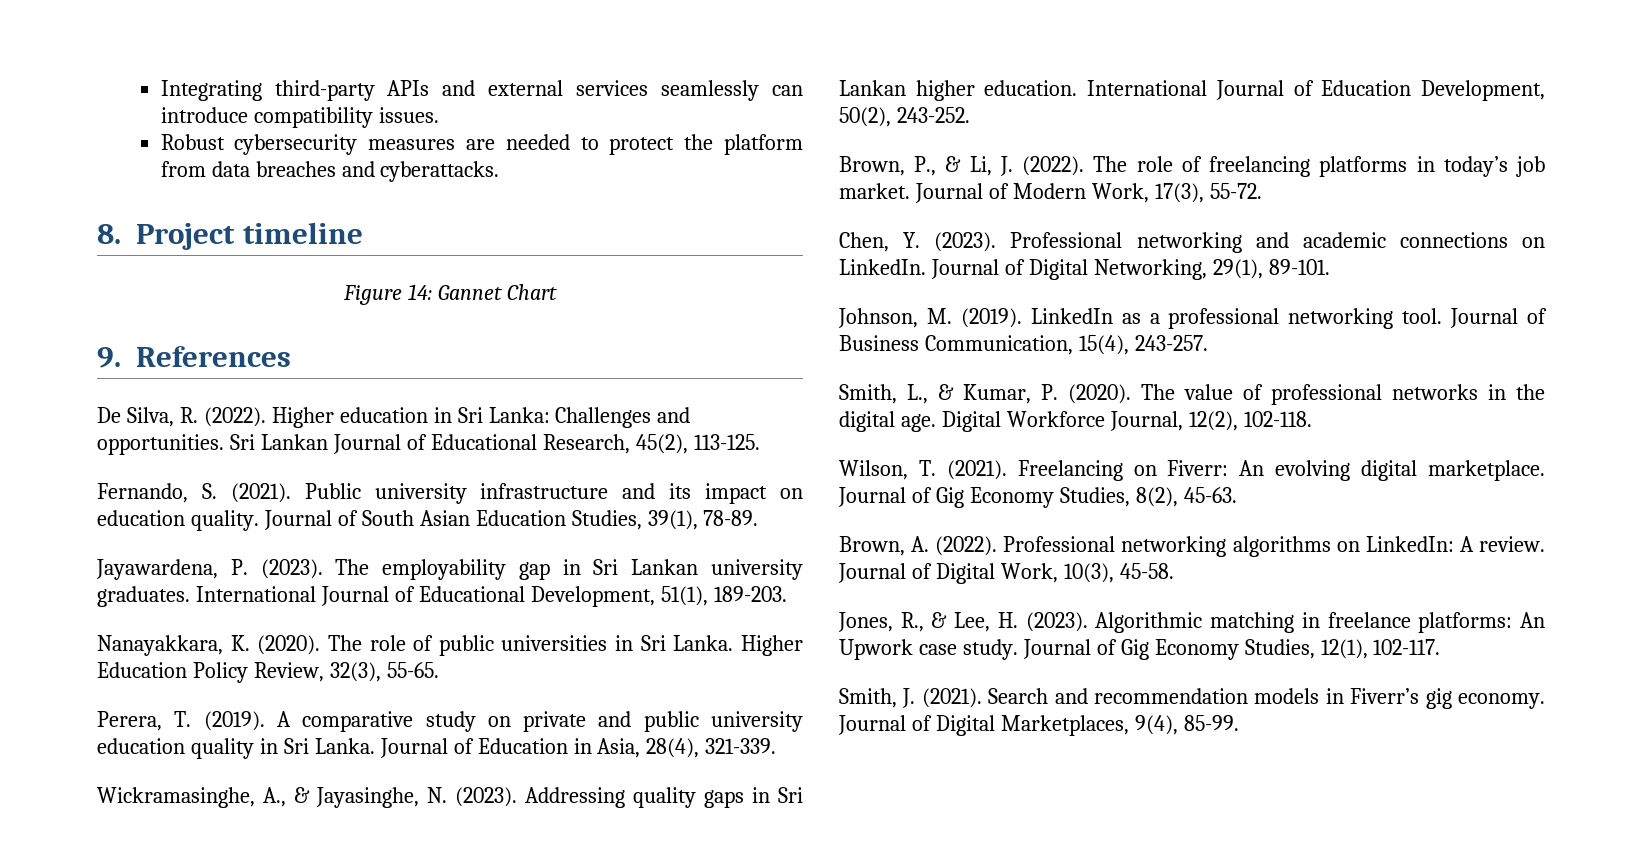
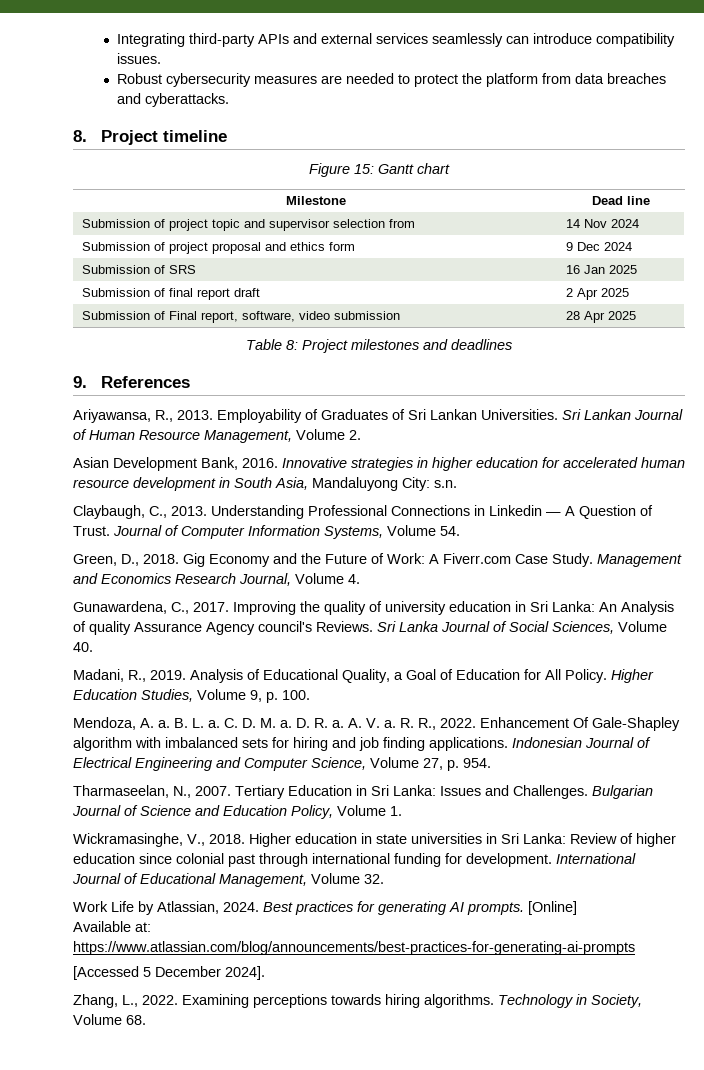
[408,284,557,300] [97,346,292,368] [97,407,691,428] [97,434,760,455] [97,483,804,504] [97,510,759,531] [96,559,803,580] [97,586,787,607] [97,635,803,656] [97,662,439,683] [97,711,803,732] [97,738,777,759] [97,787,803,808] [839,80,1545,101] [839,107,970,127] [839,156,1545,177] [839,183,1262,203] [839,232,1545,253] [839,259,1330,280] [838,308,1547,329] [839,335,1208,355] [839,384,1545,405] [839,411,1312,432] [839,460,1545,481] [838,487,1237,508] [839,536,1545,557] [838,563,1174,584] [838,612,1545,633] [839,639,1441,660] [839,688,1545,709] [838,715,1239,736] 14: Gannet Chart // 9. References // De Silva, R. (2022). Higher education in Sri Lanka: Challenges and opportunities. Sri Lankan Journal of Educational Research, 45(2), 113-125. // Fernando, S. (2021). Public university infrastructure and its impact on education quality. Journal of South Asian Education Studies, 39(1), 78-89. // Jayawardena, P. (2023). The employability gap in Sri Lankan university graduates. International Journal of Educational Development, 51(1), 189-203. // Nanayakkara, K. (2020). The role of public universities in Sri Lanka. Higher Education Policy Review, 32(3), 55-65. // Perera, T. (2019). A comparative study on private and public university education quality in Sri Lanka. Journal of Education in Asia, 28(4), 321-339. // Wickramasinghe, A., & Jayasinghe, N. (2023). Addressing quality gaps in Sri Lankan higher education. International Journal of Education Development, 50(2), 243-252. // Brown, P., & Li, J. (2022). The role of freelancing platforms in today’s job market. Journal of Modern Work, 17(3), 55-72. // Chen, Y. (2023). Professional networking and academic connections on LinkedIn. Journal of Digital Networking, 29(1), 89-101. // Johnson, M. (2019). LinkedIn as a professional networking tool. Journal of Business Communication, 15(4), 243-257. // Smith, L., & Kumar, P. (2020). The value of professional networks in the digital age. Digital Workforce Journal, 12(2), 102-118. // Wilson, T. (2021). Freelancing on Fiverr: An evolving digital marketplace. Journal of Gig Economy Studies, 8(2), 45-63. // Brown, A. (2022). Professional networking algorithms on LinkedIn: A review. Journal of Digital Work, 10(3), 45-58. // Jones, R., & Lee, H. (2023). Algorithmic matching in freelance platforms: An Upwork case study. Journal of Gig Economy Studies, 12(1), 102-117. // Smith, J. (2021). Search and recommendation models in Fiverr’s gig economy. Journal of Digital Marketplaces, 9(4), 85-99. -> [354,163,450,174] [285,196,346,205] [592,196,650,205] [81,219,415,231] [565,219,639,228] [81,242,355,254] [565,242,632,251] [81,265,196,274] [565,265,637,274] [81,288,260,300] [565,288,629,300] [81,311,400,323] [565,311,636,323] [246,339,512,353] [73,376,191,388] [73,409,683,423] [73,429,361,443] [73,457,685,471] [73,477,457,491] [73,505,653,519] [73,525,460,539] [73,553,682,567] [73,573,360,586] [73,601,674,615] [73,621,667,635] [73,642,93,652] [73,669,654,683] [73,689,310,703] [73,717,680,731] [73,737,651,751] [73,757,491,771] [73,785,653,799] [72,805,402,819] [73,833,676,847] [73,853,636,867] [72,873,384,887] [73,901,577,915] [73,921,151,932] [73,941,635,955] [73,966,265,980] [73,994,642,1008] [73,1014,146,1025] 15: Gantt chart // Milestone | Dead line // Submission of project topic and supervisor selection from | 14 Nov 2024 // Submission of project proposal and ethics form | 9 Dec 2024 // Submission of SRS | 16 Jan 2025 // Submission of final report draft | 2 Apr 2025 // Submission of Final report, software, video submission | 28 Apr 2025 // Table 8: Project milestones and deadlines // 9. References // Ariyawansa, R., 2013. Employability of Graduates of Sri Lankan Universities. Sri Lankan Journal of Human Resource Management, Volume 2. // Asian Development Bank, 2016. Innovative strategies in higher education for accelerated human resource development in South Asia, Mandaluyong City: s.n. // Claybaugh, C., 2013. Understanding Professional Connections in Linkedin — A Question of Trust. Journal of Computer Information Systems, Volume 54. // Green, D., 2018. Gig Economy and the Future of Work: A Fiverr.com Case Study. Management and Economics Research Journal, Volume 4. // Gunawardena, C., 2017. Improving the quality of university education in Sri Lanka: An Analysis of quality Assurance Agency council's Reviews. Sri Lanka Journal of Social Sciences, Volume 40. // Madani, R., 2019. Analysis of Educational Quality, a Goal of Education for All Policy. Higher Education Studies, Volume 9, p. 100. // Mendoza, A. a. B. L. a. C. D. M. a. D. R. a. A. V. a. R. R., 2022. Enhancement Of Gale-Shapley algorithm with imbalanced sets for hiring and job finding applications. Indonesian Journal of Electrical Engineering and Computer Science, Volume 27, p. 954. // Tharmaseelan, N., 2007. Tertiary Education in Sri Lanka: Issues and Challenges. Bulgarian Journal of Science and Education Policy, Volume 1. // Wickramasinghe, V., 2018. Higher education in state universities in Sri Lanka: Review of higher education since colonial past through international funding for development. International Journal of Educational Management, Volume 32. // Work Life by Atlassian, 2024. Best practices for generating AI prompts. [Online] // Available at: https://www.atlassian.com/blog/announcements/best-practices-for-generating-ai-prompts // [Accessed 5 December 2024]. // Zhang, L., 2022. Examining perceptions towards hiring algorithms. Technology in Society, Volume 68.

